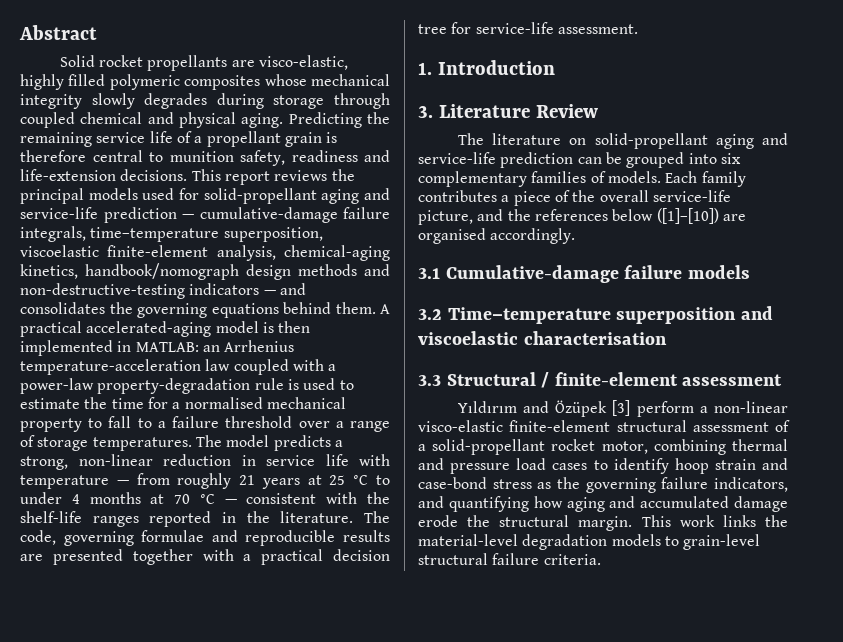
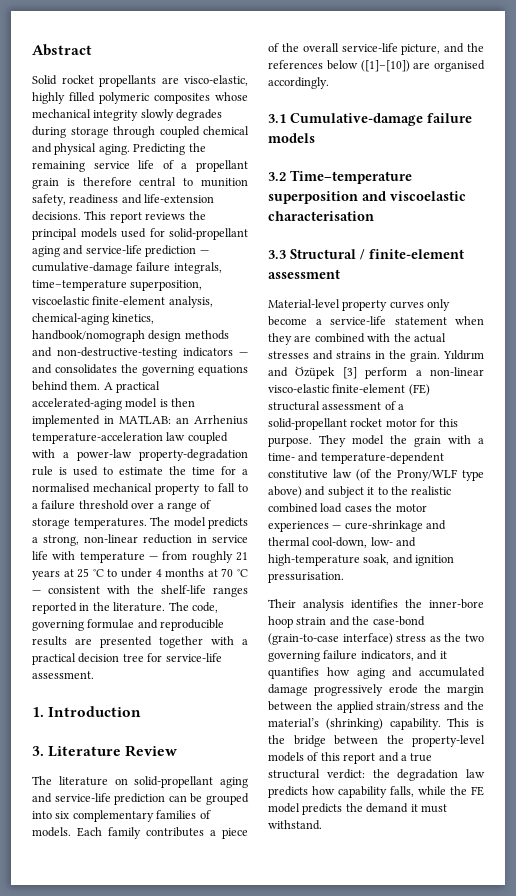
(783, 380) none -> [268,299,451,311] [268,316,484,326] [268,333,446,345] [268,350,440,362] Material-level property curves only become a service-life statement when they are combined with the actual stresses and strains in the grain.
(611, 426) none -> [408,384,430,396] (FE)
[601,439,788,455] [418,458,788,474] [418,477,487,489] motor, combining thermal and pressure load cases to identify hoop strain and case-bond -> [385,418,458,427] [268,435,484,447] [268,452,444,464] [268,469,484,481] [268,486,452,498] [268,503,427,513] [268,520,447,532] [268,537,417,548] [268,554,455,566] [268,572,344,583] [268,599,484,611] [268,616,425,628] [268,633,393,645] motor for this purpose. They model the grain with a time- and temperature-dependent constitutive law (of the Prony/WLF type above) and subject it to the realistic combined load cases the motor experiences — cure-shrinkage and thermal cool-down, low- and high-temperature soak, and ignition pressurisation. // Their analysis identifies the inner-bore hoop strain and the case-bond (grain-to-case interface)
(580, 483) none -> [465,634,484,642] two
[448,496,529,512] quantifying -> [439,651,447,659] [268,667,319,679] it quantifies
(788, 504) none -> [314,684,384,696] progressively
[499,515,788,531] [418,534,761,550] [418,553,601,565] structural margin. This work links the material-level degradation models to grain-level structural failure criteria. -> [447,685,484,696] [268,701,484,713] [268,718,484,730] [268,735,485,747] [268,752,433,764] [268,769,485,781] [268,786,484,798] [268,803,447,815] [268,820,322,830] margin between the applied strain/stress and the material’s (shrinking) capability. This is the bridge between the property-level models of this report and a true structural verdict: the degradation law predicts how capability falls, while the FE model predicts the demand it must withstand.

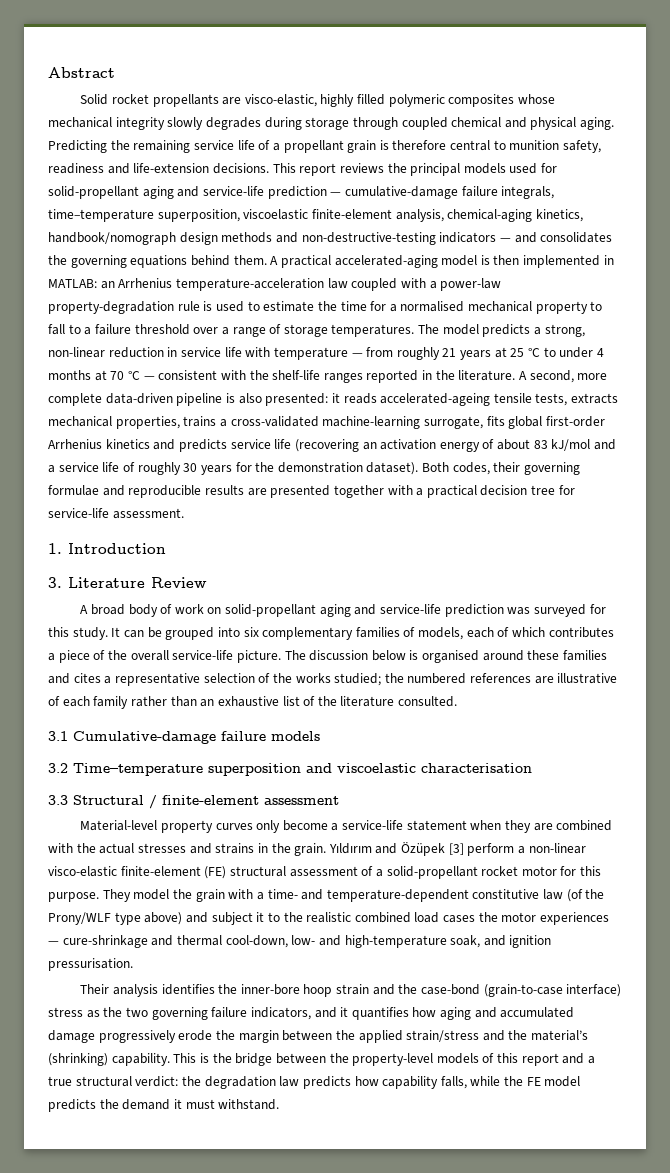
[168,602,218,613] The code, -> [519,370,608,383] [48,393,619,406] [48,416,605,429] [48,439,617,452] [48,462,521,475] A second, more complete data-driven pipeline is also presented: it reads accelerated-ageing tensile tests, extracts mechanical properties, trains a cross-validated machine-learning surrogate, fits global first-order Arrhenius kinetics and predicts service life (recovering an activation energy of about 83 kJ/mol and a service life of roughly 30 years for the demonstration dataset). Both codes, their
[32,776,108,786] The literature -> [80,604,204,617] A broad body of work
(166, 799) none -> [507,604,606,617] [48,627,121,640] was surveyed for this study. It
[32,827,141,839] models. Each family -> [418,627,546,640] models, each of which
[401,43,484,55] [268,60,485,72] [268,77,329,89] picture, and the references below ([1]–[10]) are organised accordingly. -> [236,650,608,663] [48,673,618,686] [48,696,458,709] picture. The discussion below is organised around these families and cites a representative selection of the works studied; the numbered references are illustrative of each family rather than an exhaustive list of the literature consulted.

